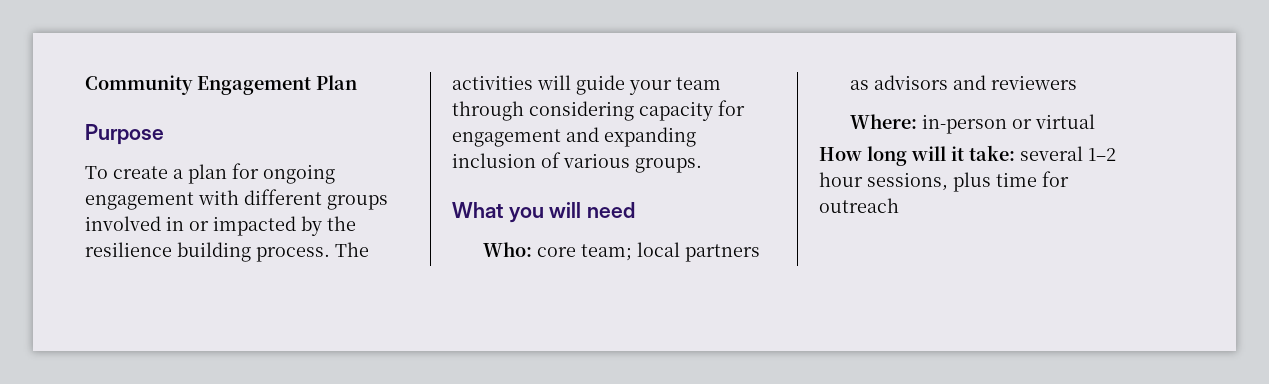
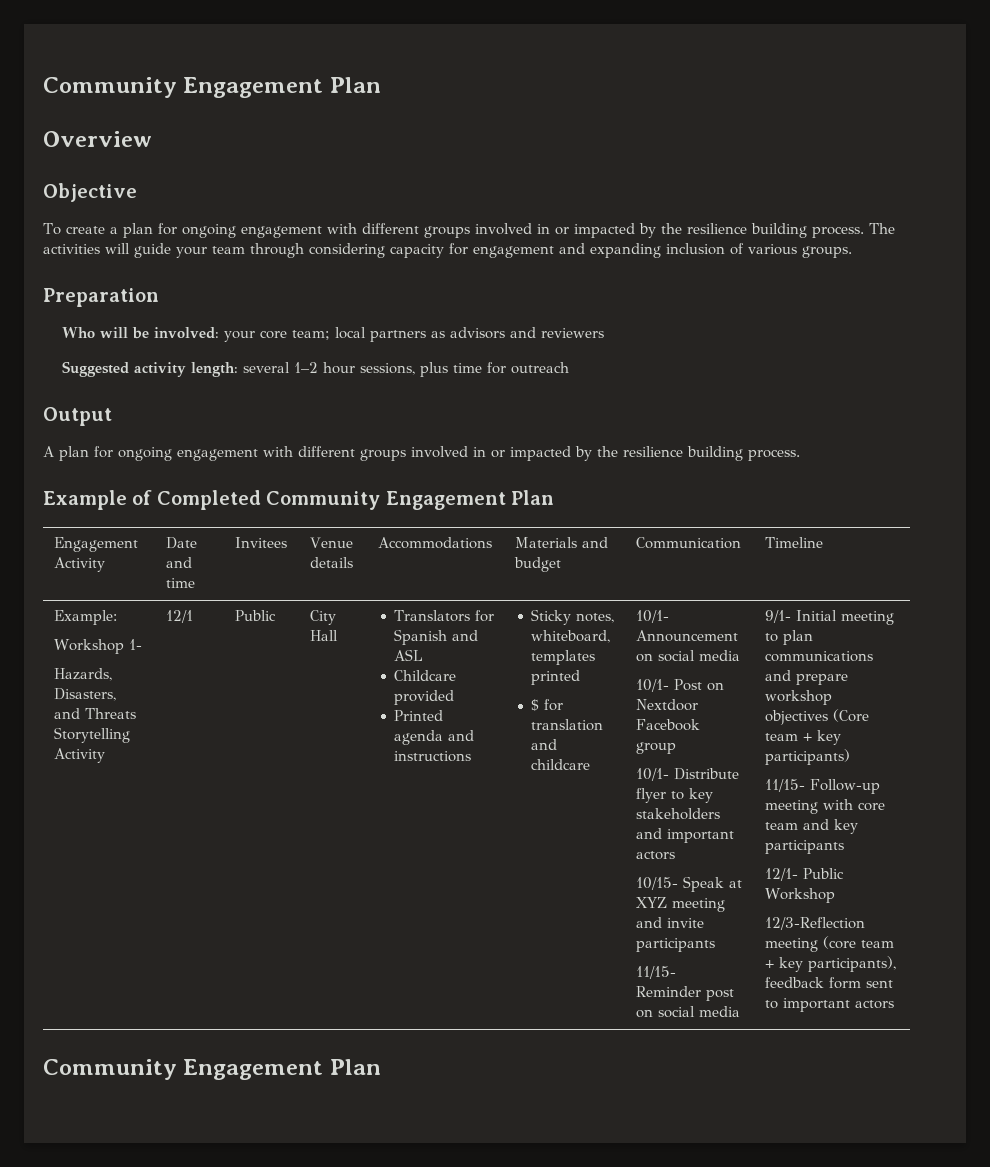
[85,75,357,95] [85,124,164,145] Community Engagement Plan // Purpose -> [43,77,381,98] [43,131,152,147] [43,183,137,202] Community Engagement Plan // Overview // Objective
[452,202,636,223] [482,242,532,257] What you will need // Who: -> [43,288,159,307] [62,327,256,342] Preparation // Who will be involved: your
[849,114,1095,134] [819,145,1015,166] Where: in-person or virtual // How long will it take: -> [62,361,239,377] Suggested activity length:
(899, 205) none -> [43,407,112,426] [43,446,800,461] [43,490,554,510] [53,537,138,552] [53,557,105,572] [165,537,197,549] [165,557,192,568] [165,578,195,588] [234,537,287,548] [309,537,353,548] [309,557,353,568] [377,537,492,549] [514,537,608,548] [513,557,561,572] [635,537,741,549] [764,537,823,548] [53,610,117,625] [53,639,142,654] [53,668,112,681] [53,688,116,701] [53,708,136,719] [53,727,130,743] [53,748,105,763] [165,610,193,623] [234,610,276,621] [309,610,336,625] [309,630,338,641] [394,610,495,622] [394,629,479,645] [394,649,424,661] [394,670,457,681] [394,690,455,705] [394,710,444,721] [394,730,475,745] [394,751,472,762] [531,609,615,625] [531,630,611,643] [531,650,596,665] [531,670,581,685] [531,699,564,711] [531,719,604,731] [531,739,558,750] [531,759,591,770] [635,610,669,623] [635,630,738,642] [635,650,740,662] [635,679,724,692] [635,699,698,711] [635,719,700,731] [635,742,676,754] [635,768,739,781] [635,788,713,803] [635,808,720,820] [635,828,734,843] [635,851,675,860] [635,876,742,892] [635,897,725,912] [635,917,704,928] [635,938,715,952] [635,966,676,979] [635,986,734,1001] [635,1006,740,1018] [764,610,894,625] [764,630,813,645] [764,651,873,662] [764,670,848,685] [764,690,832,705] [764,709,869,725] [764,730,841,745] [764,749,850,765] [764,779,880,794] [764,799,885,814] [764,819,858,834] [764,840,844,854] [764,868,844,881] [764,888,835,903] [764,917,865,930] [764,936,894,952] [764,956,896,972] [764,977,893,989] [764,998,894,1012] [43,1059,381,1080] // Output // A plan for ongoing engagement with different groups involved in or impacted by the resilience building process. // Example of Completed Community Engagement Plan // Engagement Activity | Date and time | Invitees | Venue details | Accommodations | Materials and budget | Communication | Timeline // Example: // Workshop 1- // Hazards, Disasters, and Threats Storytelling Activity | 12/1 | Public | City Hall | Translators for Spanish and ASL // Childcare provided // Printed agenda and instructions | Sticky notes, whiteboard, templates printed // $ for translation and childcare | 10/1- Announcement on social media // 10/1- Post on Nextdoor Facebook group // 10/1- Distribute flyer to key stakeholders and important actors // 10/15- Speak at XYZ meeting and invite participants // 11/15- Reminder post on social media | 9/1- Initial meeting to plan communications and prepare workshop objectives (Core team + key participants) // 11/15- Follow-up meeting with core team and key participants // 12/1- Public Workshop // 12/3-Reflection meeting (core team + key participants), feedback form sent to important actors // Community Engagement Plan

